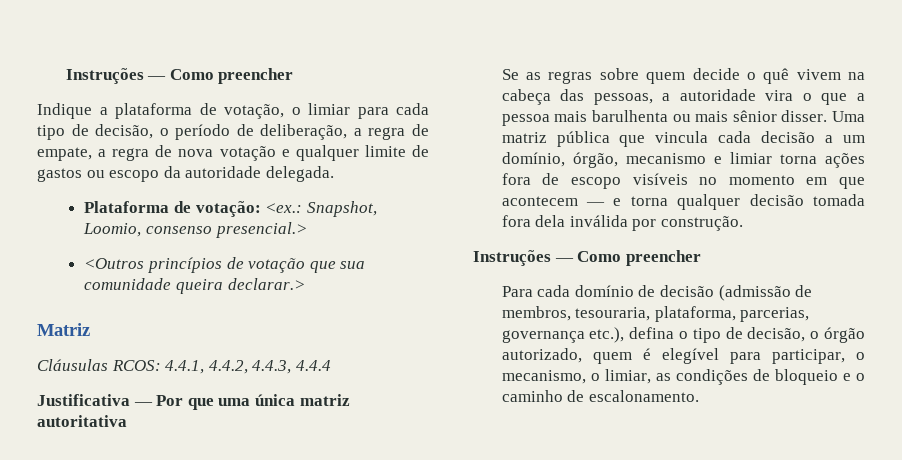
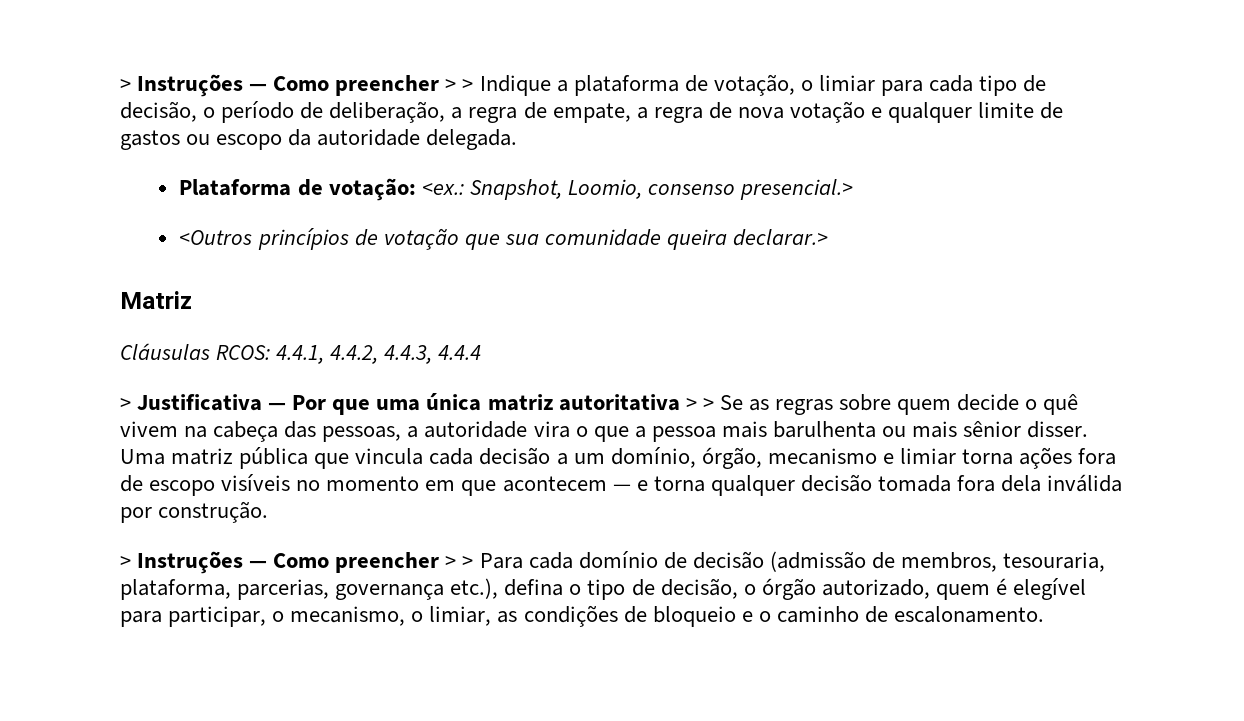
[65,68,294,84] Instruções — Como preencher // -> [120,74,474,97] > Instruções — Como preencher > >
(331, 365) none -> [120,398,131,410] >
(127, 421) // -> [685,398,714,410] > >
[473,250,701,266] Instruções — Como preencher // -> [120,551,474,574] > Instruções — Como preencher > >

